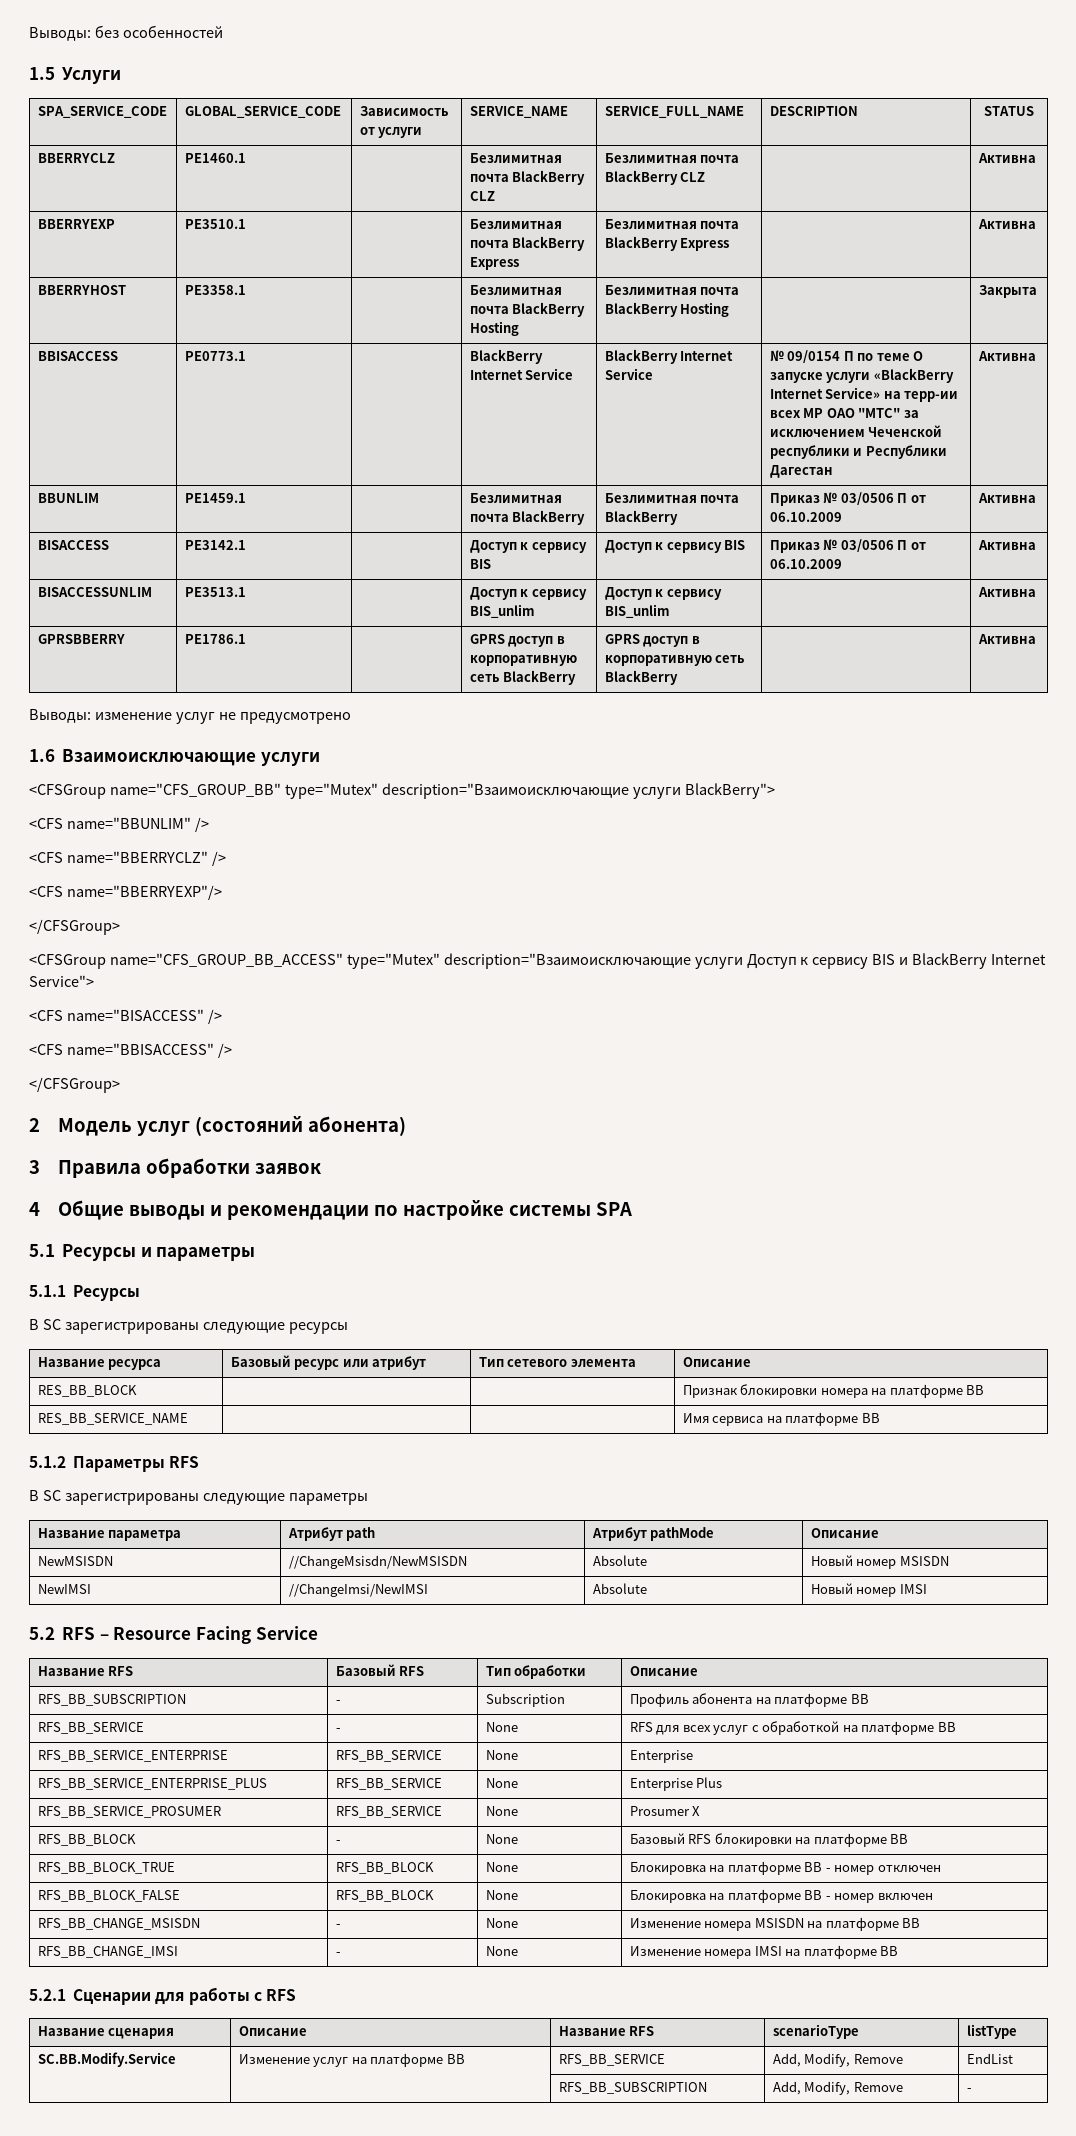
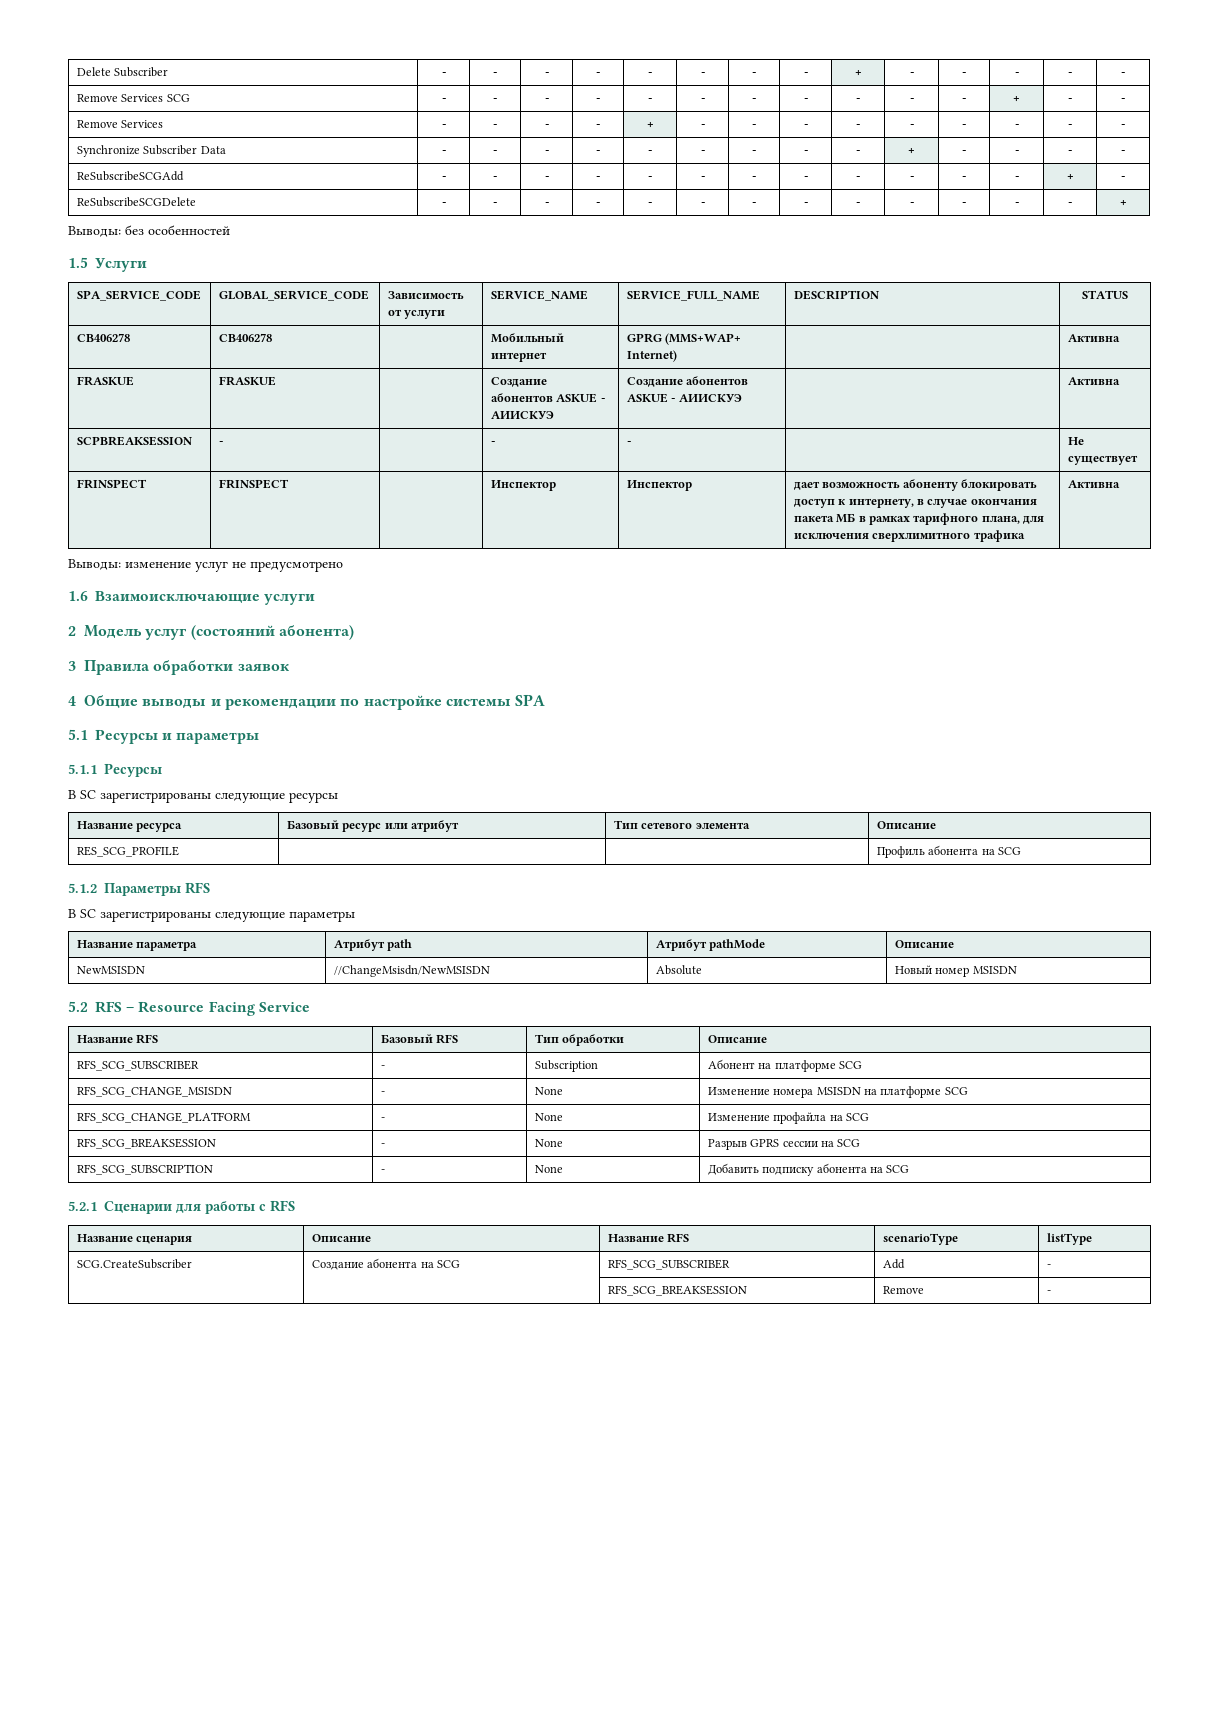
(29, 34) none -> [76,67,169,77] [441,72,446,76] [493,72,497,76] [544,72,549,76] [596,72,600,76] [648,72,652,76] [700,72,705,76] [752,72,756,76] [803,72,808,76] [854,70,862,76] [909,72,914,76] [962,72,966,76] [1014,72,1019,76] [1068,72,1072,76] [1121,72,1125,76] [76,94,190,102] [441,98,446,102] [493,98,497,102] [544,98,549,102] [596,98,600,102] [648,98,652,102] [700,98,705,102] [752,98,756,102] [803,98,808,102] [856,98,860,102] [909,98,914,102] [962,98,966,102] [1013,96,1020,102] [1068,98,1072,102] [1121,98,1125,102] [76,120,164,128] [441,124,446,128] [493,124,497,128] [544,124,549,128] [596,124,600,128] [646,122,654,128] [700,124,705,128] [752,124,756,128] [803,124,808,128] [856,124,860,128] [909,124,914,128] [962,124,966,128] [1014,124,1019,128] [1068,124,1072,128] [1121,124,1125,128] [76,145,226,157] [441,150,446,154] [493,150,497,154] [544,150,549,154] [596,150,600,154] [648,150,652,154] [700,150,705,154] [752,150,756,154] [803,150,808,154] [856,150,860,154] [908,148,915,154] [962,150,966,154] [1014,150,1019,154] [1068,150,1072,154] [1121,150,1125,154] [76,171,184,181] [441,176,446,180] [493,176,497,180] [544,176,549,180] [596,176,600,180] [648,176,652,180] [700,176,705,180] [752,176,756,180] [803,176,808,180] [856,176,860,180] [909,176,914,180] [962,176,966,180] [1014,176,1019,180] [1066,174,1074,180] [1121,176,1125,180] [76,197,196,207] [441,202,446,206] [493,202,497,206] [544,202,549,206] [596,202,600,206] [648,202,652,206] [700,202,705,206] [752,202,756,206] [803,202,808,206] [856,202,860,206] [909,202,914,206] [962,202,966,206] [1014,202,1019,206] [1068,202,1072,206] [1119,200,1127,206] Delete Subscriber | - | - | - | - | - | - | - | - | + | - | - | - | - | - // Remove Services SCG | - | - | - | - | - | - | - | - | - | - | - | + | - | - // Remove Services | - | - | - | - | + | - | - | - | - | - | - | - | - | - // Synchronize Subscriber Data | - | - | - | - | - | - | - | - | - | + | - | - | - | - // ReSubscribeSCGAdd | - | - | - | - | - | - | - | - | - | - | - | - | + | - // ReSubscribeSCGDelete | - | - | - | - | - | - | - | - | - | - | - | - | - | + //
[37,153,115,163] [184,153,246,163] [469,153,562,163] [469,170,586,185] [469,191,495,201] [604,153,740,163] [604,170,706,185] [977,153,1036,163] [37,219,115,229] [184,219,246,229] [469,219,562,229] [469,236,586,251] [469,257,519,270] [604,219,740,229] [604,236,730,251] [977,219,1036,229] [37,285,126,295] [184,285,246,295] [469,285,562,295] [469,302,586,317] [469,321,519,336] [604,285,740,295] [604,302,730,317] [978,285,1037,298] [37,351,118,361] [184,351,246,361] [469,349,543,364] [469,368,574,380] [604,349,734,364] [604,368,653,380] [769,350,924,363] [769,368,954,383] [769,387,959,402] [769,408,919,418] [769,425,943,437] [769,445,947,459] [769,465,833,478] [977,351,1036,361] [37,493,99,503] [184,493,246,503] [469,493,562,503] [469,510,586,525] [604,493,740,503] [604,510,678,525] [769,492,926,506] [769,512,842,522] [977,493,1036,503] [37,540,109,550] [184,540,246,550] [469,540,587,553] [469,559,491,569] [604,540,746,553] [769,539,926,553] [769,559,842,569] [977,540,1036,550] [37,587,152,597] [184,587,246,597] [469,587,587,600] [469,604,535,618] [604,587,722,600] [604,604,670,618] [977,587,1036,597] [37,634,125,644] [184,634,246,644] [469,634,565,647] [469,655,577,666] [469,670,577,685] [604,634,700,647] [604,655,746,666] [604,670,678,685] BBERRYCLZ | PE1460.1 | | Безлимитная почта BlackBerry CLZ | Безлимитная почта BlackBerry CLZ | | Активна // BBERRYEXP | PE3510.1 | | Безлимитная почта BlackBerry Express | Безлимитная почта BlackBerry Express | | Активна // BBERRYHOST | PE3358.1 | | Безлимитная почта BlackBerry Hosting | Безлимитная почта BlackBerry Hosting | | Закрыта // BBISACCESS | PE0773.1 | | BlackBerry Internet Service | BlackBerry Internet Service | № 09/0154 П по теме О запуске услуги «BlackBerry Internet Service» на терр-ии всех МР ОАО "МТС" за исключением Чеченской республики и Республики Дагестан | Активна // BBUNLIM | PE1459.1 | | Безлимитная почта BlackBerry | Безлимитная почта BlackBerry | Приказ № 03/0506 П от 06.10.2009 | Активна // BISACCESS | PE3142.1 | | Доступ к сервису BIS | Доступ к сервису BIS | Приказ № 03/0506 П от 06.10.2009 | Активна // BISACCESSUNLIM | PE3513.1 | | Доступ к сервису BIS_unlim | Доступ к сервису BIS_unlim | | Активна // GPRSBBERRY | PE1786.1 | | GPRS доступ в корпоративную сеть BlackBerry | GPRS доступ в корпоративную сеть BlackBerry | -> [76,333,130,342] [218,333,272,342] [490,333,564,343] [490,352,547,362] [626,333,742,345] [626,350,677,362] [1067,334,1120,342] [76,376,134,386] [218,376,276,386] [490,377,547,388] [490,393,605,403] [490,411,554,420] [626,376,749,388] [626,393,742,403] [1067,377,1120,385] [76,436,192,446] [218,441,223,445] [490,441,495,445] [626,441,631,445] [1067,437,1084,445] [1067,455,1138,465] [76,479,147,489] [218,479,289,489] [490,480,556,491] [626,480,692,491] [793,479,1038,491] [793,498,1037,508] [793,513,1045,525] [793,530,1025,542] CB406278 | CB406278 | | Мобильный интернет | GPRG (MMS+WAP+ Internet) | | Активна // FRASKUE | FRASKUE | | Создание абонентов ASKUE - АИИСКУЭ | Создание абонентов ASKUE - АИИСКУЭ | | Активна // SCPBREAKSESSION | - | | - | - | | Не существует // FRINSPECT | FRINSPECT | | Инспектор | Инспектор | дает возможность абоненту блокировать доступ к интернету, в случае окончания пакета МБ в рамках тарифного плана, для исключения сверхлимитного трафика
[29,783,775,799] [29,817,209,832] [29,851,226,866] [29,885,222,900] [29,919,120,935] [29,953,1047,969] [29,975,94,987] [29,1009,222,1024] [29,1043,232,1058] [29,1077,120,1093] // <CFSGroup name="CFS_GROUP_BB" type="Mutex" description="Взаимоисключающие услуги BlackBerry"> // <CFS name="BBUNLIM" /> // <CFS name="BBERRYCLZ" /> // <CFS name="BBERRYEXP"/> // </CFSGroup> // <CFSGroup name="CFS_GROUP_BB_ACCESS" type="Mutex" description="Взаимоисключающие услуги Доступ к сервису BIS и BlackBerry Internet Service"> // <CFS name="BISACCESS" /> // <CFS name="BBISACCESS" /> // </CFSGroup> -> (316, 599) none
[37,1385,137,1397] [682,1384,985,1398] [37,1413,188,1425] [682,1412,880,1426] RES_BB_BLOCK | | | Признак блокировки номера на платформе BB // RES_BB_SERVICE_NAME | | | Имя сервиса на платформе BB -> [76,846,179,857] [876,845,1022,858] RES_SCG_PROFILE | | | Профиль абонента на SCG
[37,1584,91,1594] [288,1583,428,1597] [592,1583,647,1594] [810,1583,927,1597] // NewIMSI | //ChangeImsi/NewIMSI | Absolute | Новый номер IMSI -> (1017, 970) none
[37,1694,186,1706] RFS_BB_SUBSCRIPTION -> [76,1060,199,1071] RFS_SCG_SUBSCRIBER
[629,1693,869,1707] [37,1722,144,1734] [335,1728,341,1732] [485,1722,518,1732] [629,1721,956,1735] [37,1750,228,1762] [335,1750,442,1762] [485,1750,518,1760] [629,1750,693,1763] [37,1778,267,1790] [335,1778,442,1790] [485,1778,518,1788] [629,1777,723,1791] [37,1806,221,1818] [335,1806,442,1818] [485,1806,518,1816] [629,1806,701,1816] [37,1834,136,1846] [335,1840,341,1844] [485,1834,518,1844] [629,1833,909,1847] [37,1862,175,1874] [335,1862,434,1874] [485,1862,518,1872] [629,1861,941,1875] [37,1890,180,1902] [335,1890,434,1902] [485,1890,518,1900] [629,1889,933,1903] [37,1918,200,1930] Профиль абонента на платформе BB // RFS_BB_SERVICE | - | None | RFS для всех услуг с обработкой на платформе BB // RFS_BB_SERVICE_ENTERPRISE | RFS_BB_SERVICE | None | Enterprise // RFS_BB_SERVICE_ENTERPRISE_PLUS | RFS_BB_SERVICE | None | Enterprise Plus // RFS_BB_SERVICE_PROSUMER | RFS_BB_SERVICE | None | Prosumer X // RFS_BB_BLOCK | - | None | Базовый RFS блокировки на платформе BB // RFS_BB_BLOCK_TRUE | RFS_BB_BLOCK | None | Блокировка на платформе BB - номер отключен // RFS_BB_BLOCK_FALSE | RFS_BB_BLOCK | None | Блокировка на платформе BB - номер включен // RFS_BB_CHANGE_MSISDN -> [707,1059,863,1072] [76,1086,232,1097] Абонент на платформе SCG // RFS_SCG_CHANGE_MSISDN
[902,1918,921,1928] [37,1946,178,1958] [335,1952,341,1956] [485,1946,518,1956] [629,1945,899,1959] BB // RFS_BB_CHANGE_IMSI | - | None | Изменение номера IMSI на платформе BB -> [944,1087,968,1095] [76,1112,251,1123] [380,1117,385,1121] [534,1113,563,1121] [707,1112,870,1124] [76,1138,216,1149] [380,1143,385,1147] [534,1139,563,1147] [707,1139,861,1150] [76,1164,213,1175] [380,1169,385,1173] [534,1165,563,1173] [707,1163,910,1176] SCG // RFS_SCG_CHANGE_PLATFORM | - | None | Изменение профайла на SCG // RFS_SCG_BREAKSESSION | - | None | Разрыв GPRS сессии на SCG // RFS_SCG_SUBSCRIPTION | - | None | Добавить подписку абонента на SCG
[37,2052,176,2067] [238,2053,465,2067] [558,2054,665,2066] [772,2053,903,2067] [966,2053,1013,2064] [558,2082,707,2094] [772,2081,851,2095] SC.BB.Modify.Service | Изменение услуг на платформе BB | RFS_BB_SERVICE | Add, Modify, Remove | EndList // | | RFS_BB_SUBSCRIPTION | Add, Modify, -> [76,1259,192,1269] [311,1258,461,1270] [607,1259,730,1270] [882,1259,905,1269] [1046,1264,1051,1268] [607,1285,747,1296] SCG.CreateSubscriber | Создание абонента на SCG | RFS_SCG_SUBSCRIBER | Add | - // | | RFS_SCG_BREAKSESSION |

